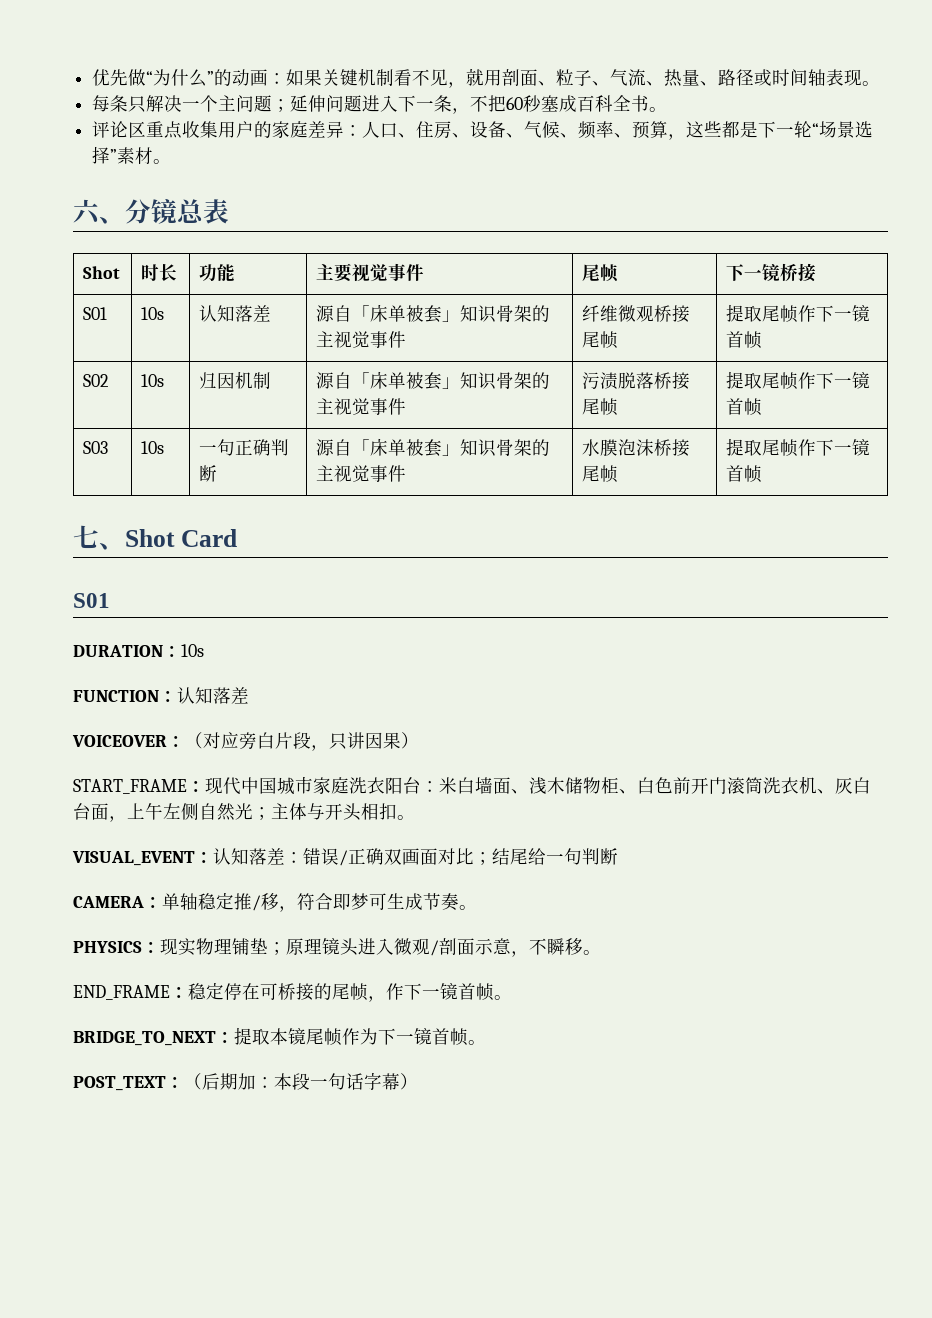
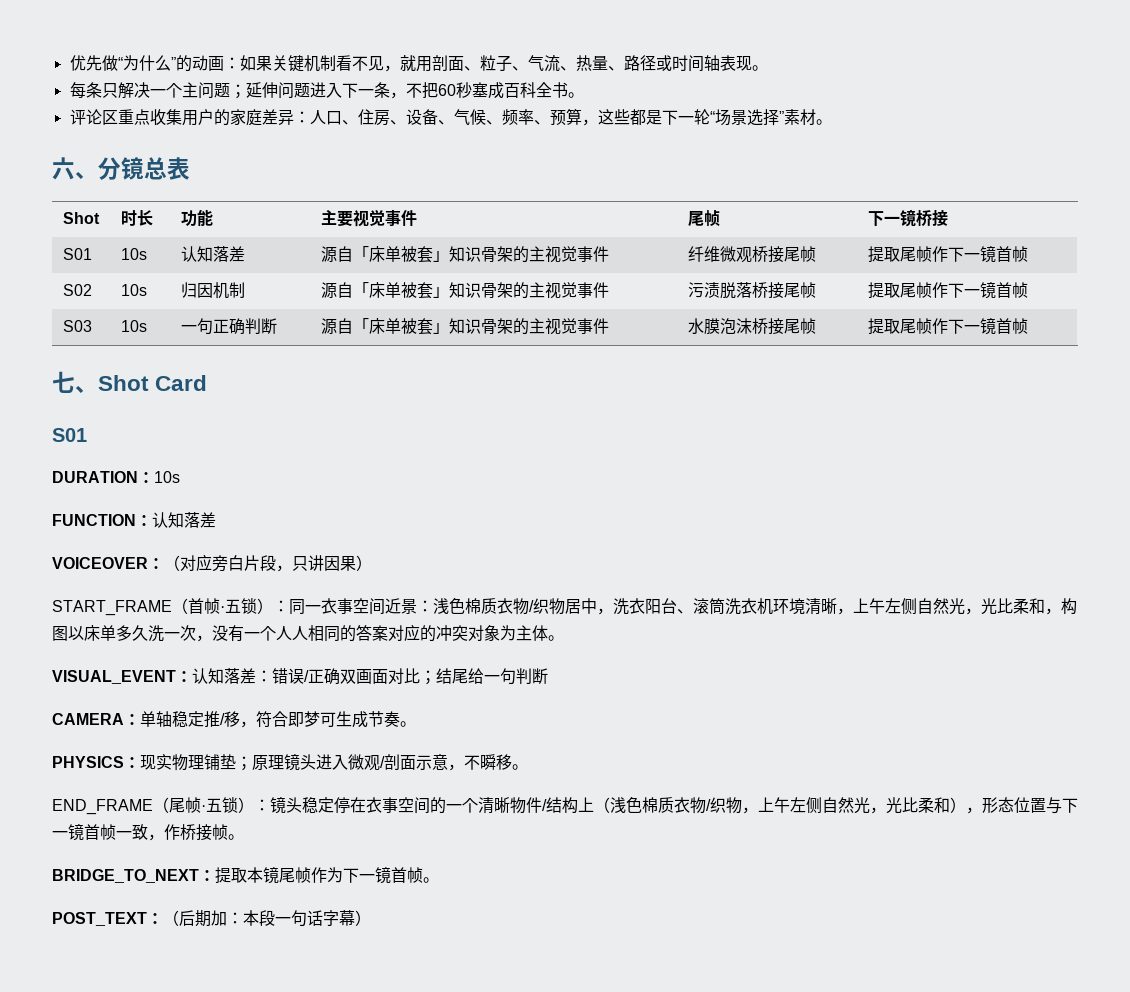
[187,776,871,795] [73,803,397,822] ：现代中国城市家庭洗衣阳台：米白墙面、浅木储物柜、白色前开门滚筒洗衣机、灰白台面，上午左侧自然光；主体与开头相扣 -> [172,598,1077,615] [52,624,548,642] （首帧·五锁）：同一衣事空间近景：浅色棉质衣物/织物居中，洗衣阳台、滚筒洗衣机环境清晰，上午左侧自然光，光比柔和，构图以床单多久洗一次，没有一个人人相同的答案对应的冲突对象为主体
[170,982,476,1002] ：稳定停在可桥接的尾帧，作下一镜首 -> [153,796,1078,814] [52,823,212,841] （尾帧·五锁）：镜头稳定停在衣事空间的一个清晰物件/结构上（浅色棉质衣物/织物，上午左侧自然光，光比柔和），形态位置与下一镜首帧一致，作桥接

